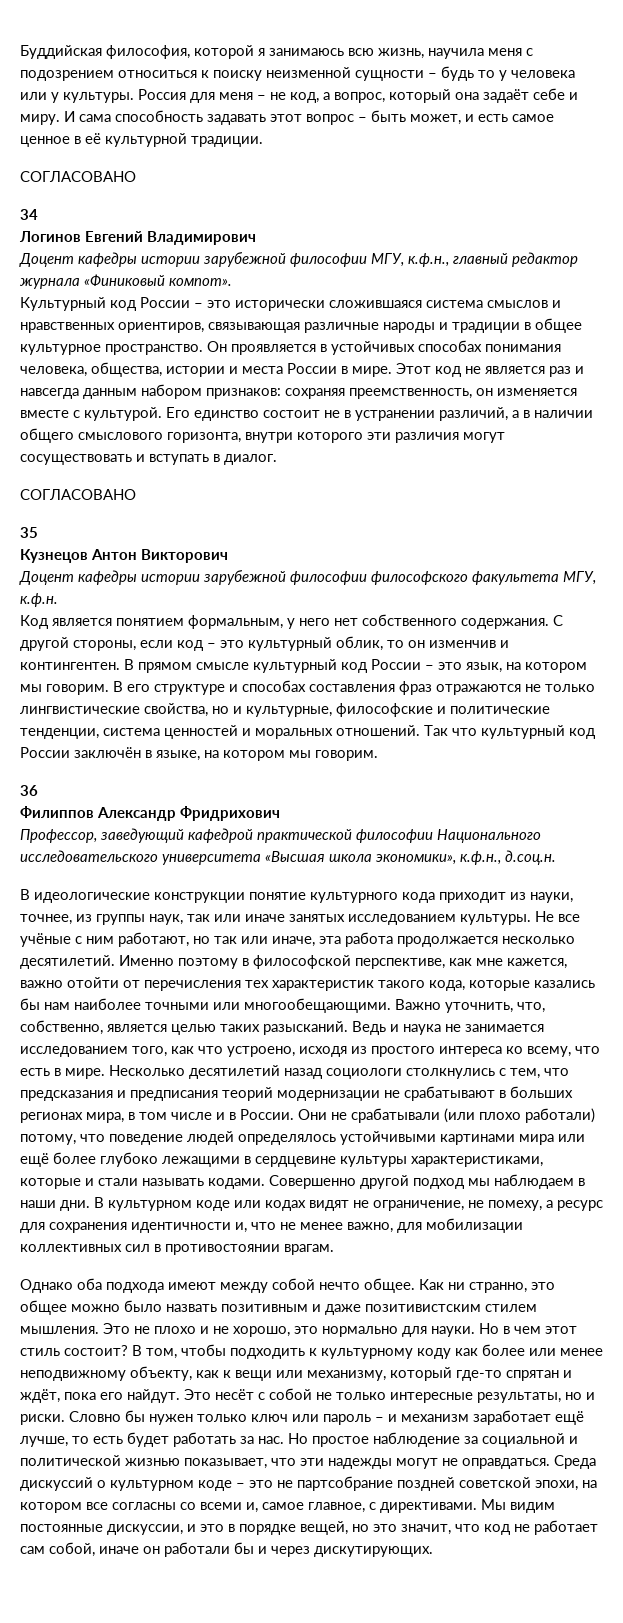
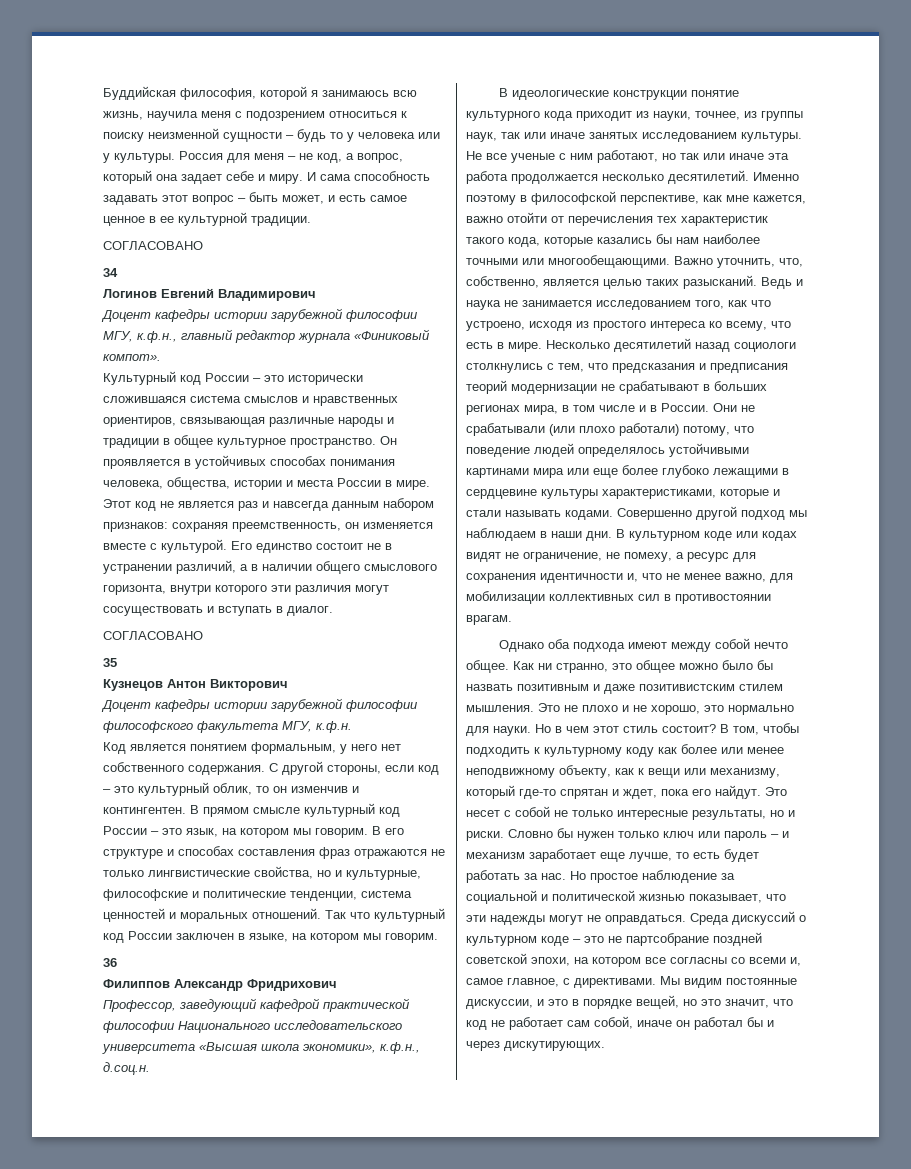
[483,89,529,103] задаёт -> [181,174,222,184] задает
[85,133,101,144] её -> [160,216,174,223] ее
[74,747,141,758] заключён -> [176,933,234,940] заключен
[20,933,71,947] учёные -> [511,153,555,163] ученые
[272,936,315,947] иначе, -> [729,153,764,160] иначе
[20,1153,49,1167] ещё -> [593,468,618,478] еще
(162, 1306) none -> [757,660,773,670] бы
[20,1389,60,1403] ждёт, -> [623,789,657,799] ждет,
[215,1389,254,1400] несёт -> [466,810,500,817] несет
[555,1411,584,1425] ещё -> [600,852,625,862] еще
[164,1542,230,1557] работали -> [694,1017,743,1030] работал

